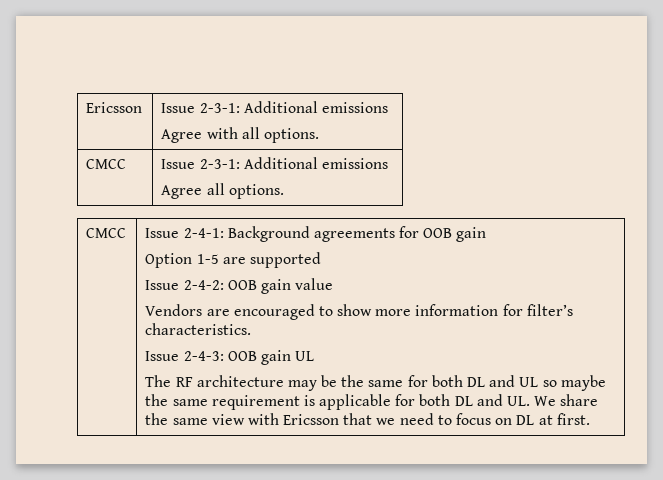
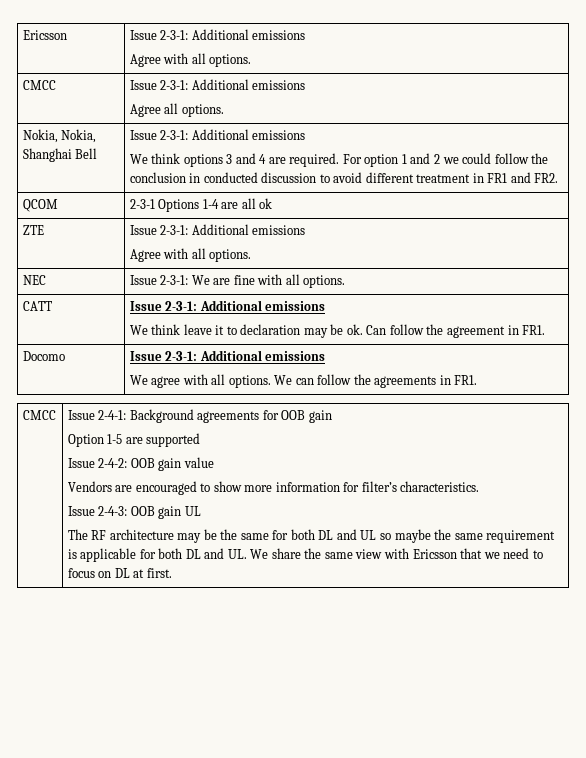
(284, 191) none -> [22,129,97,143] [22,148,98,162] [129,129,306,140] [129,153,549,167] [129,172,559,183] [22,199,58,212] [129,198,273,212] [22,225,44,235] [129,224,306,235] [129,248,252,262] [22,275,46,285] [129,274,346,288] [22,301,52,311] [129,300,326,311] [129,324,546,338] [22,351,65,361] [129,350,326,361] [129,374,478,388] // Nokia, Nokia, Shanghai Bell | Issue 2-3-1: Additional emissions // We think options 3 and 4 are required. For option 1 and 2 we could follow the conclusion in conducted discussion to avoid different treatment in FR1 and FR2. // QCOM | 2-3-1 Options 1-4 are all ok // ZTE | Issue 2-3-1: Additional emissions // Agree with all options. // NEC | Issue 2-3-1: We are fine with all options. // CATT | Issue 2-3-1: Additional emissions // We think leave it to declaration may be ok. Can follow the agreement in FR1. // Docomo | Issue 2-3-1: Additional emissions // We agree with all options. We can follow the agreements in FR1.

